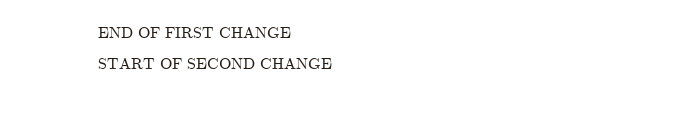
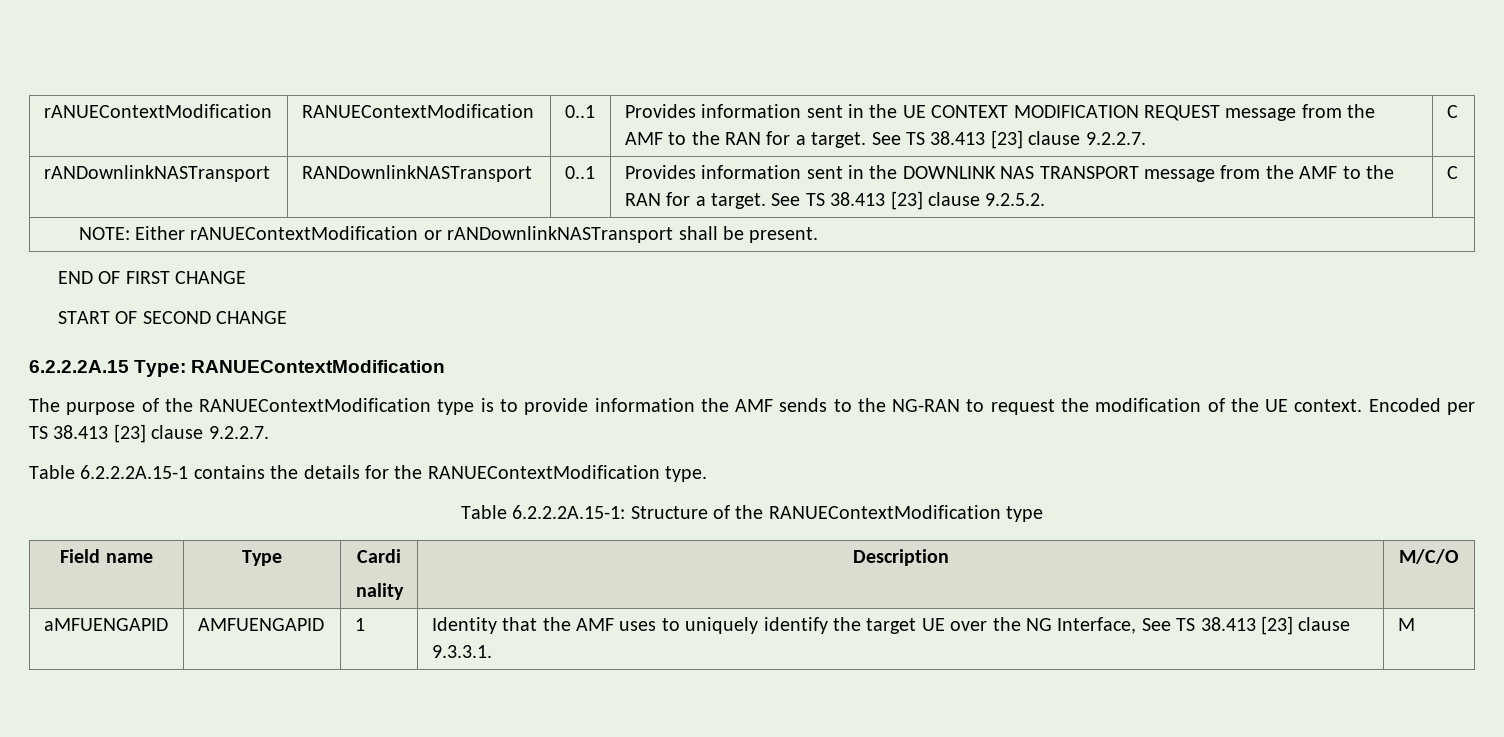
(97, 32) none -> [43,104,272,118] [301,104,534,118] [564,105,595,118] [624,104,1376,121] [624,130,1146,149] [1446,105,1458,118] [43,165,270,182] [301,165,532,182] [564,166,595,179] [624,165,1394,182] [624,191,1046,210] [1446,166,1458,179] [78,226,819,243] rANUEContextModification | RANUEContextModification | 0..1 | Provides information sent in the UE CONTEXT MODIFICATION REQUEST message from the AMF to the RAN for a target. See TS 38.413 [23] clause 9.2.2.7. | C // rANDownlinkNASTransport | RANDownlinkNASTransport | 0..1 | Provides information sent in the DOWNLINK NAS TRANSPORT message from the AMF to the RAN for a target. See TS 38.413 [23] clause 9.2.5.2. | C // NOTE: Either rANUEContextModification or rANDownlinkNASTransport shall be present. //
(332, 63) none -> [29,360,446,377] [29,398,1475,415] [29,424,269,443] [29,465,708,482] [460,505,1044,522] [60,549,153,563] [242,550,282,566] [357,549,401,563] [355,583,404,600] [852,549,949,566] [1399,549,1459,564] [43,618,168,631] [197,618,324,631] [354,618,365,631] [431,616,1351,635] [431,645,492,658] [1397,618,1415,631] // 6.2.2.2A.15 Type: RANUEContextModification // The purpose of the RANUEContextModification type is to provide information the AMF sends to the NG-RAN to request the modification of the UE context. Encoded per TS 38.413 [23] clause 9.2.2.7. // Table 6.2.2.2A.15-1 contains the details for the RANUEContextModification type. // Table 6.2.2.2A.15-1: Structure of the RANUEContextModification type // Field name | Type | Cardi // nality | Description | M/C/O // aMFUENGAPID | AMFUENGAPID | 1 | Identity that the AMF uses to uniquely identify the target UE over the NG Interface, See TS 38.413 [23] clause 9.3.3.1. | M

